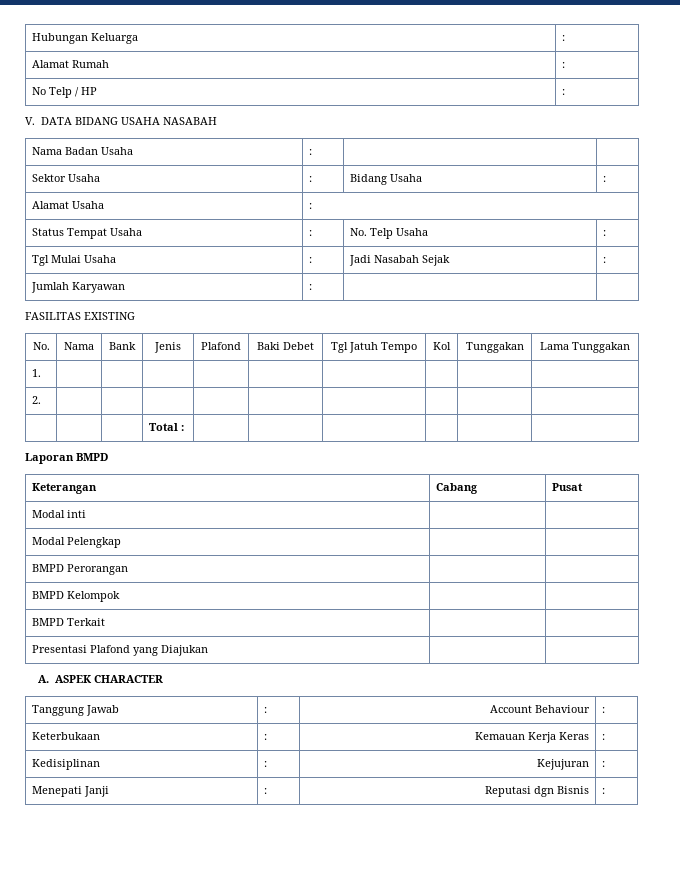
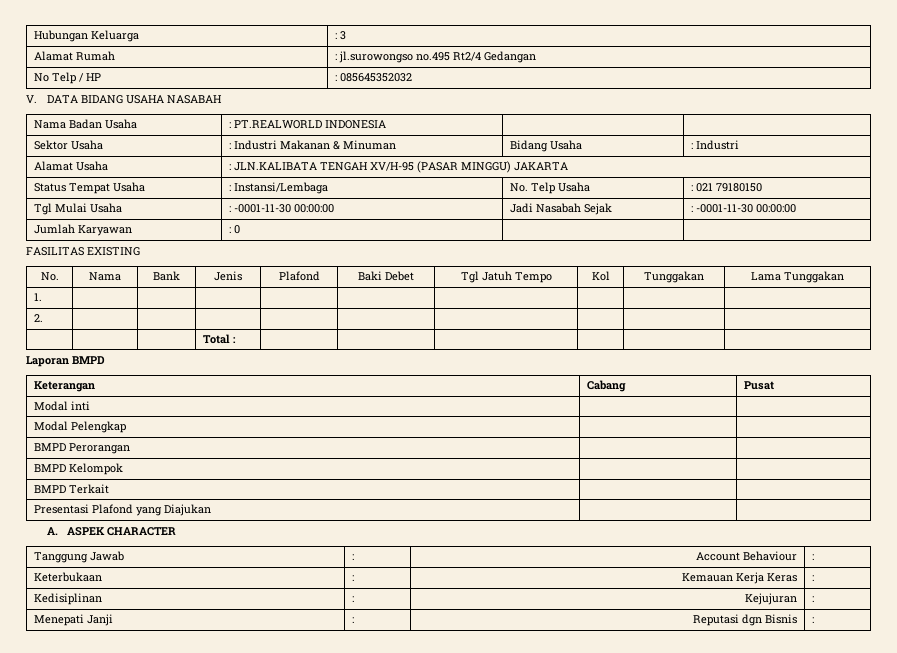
(565, 38) none -> [340,31,347,40] 3
(565, 65) none -> [339,51,537,63] jl.surowongso no.495 Rt2/4 Gedangan
(565, 92) none -> [340,73,413,82] 085645352032
(312, 152) none -> [234,120,387,129] PT.REALWORLD INDONESIA
(312, 179) none -> [234,140,397,150] Industri Makanan & Minuman
(606, 179) none -> [696,140,740,150] Industri
(312, 206) none -> [234,161,569,173] JLN.KALIBATA TENGAH XV/H-95 (PASAR MINGGU) JAKARTA
(312, 233) none -> [234,182,329,194] Instansi/Lembaga
(606, 233) none -> [696,183,763,192] 021 79180150
(312, 260) none -> [234,204,335,213] -0001-11-30 00:00:00
(606, 260) none -> [696,204,797,213] -0001-11-30 00:00:00
(312, 287) none -> [234,225,241,234] 0

